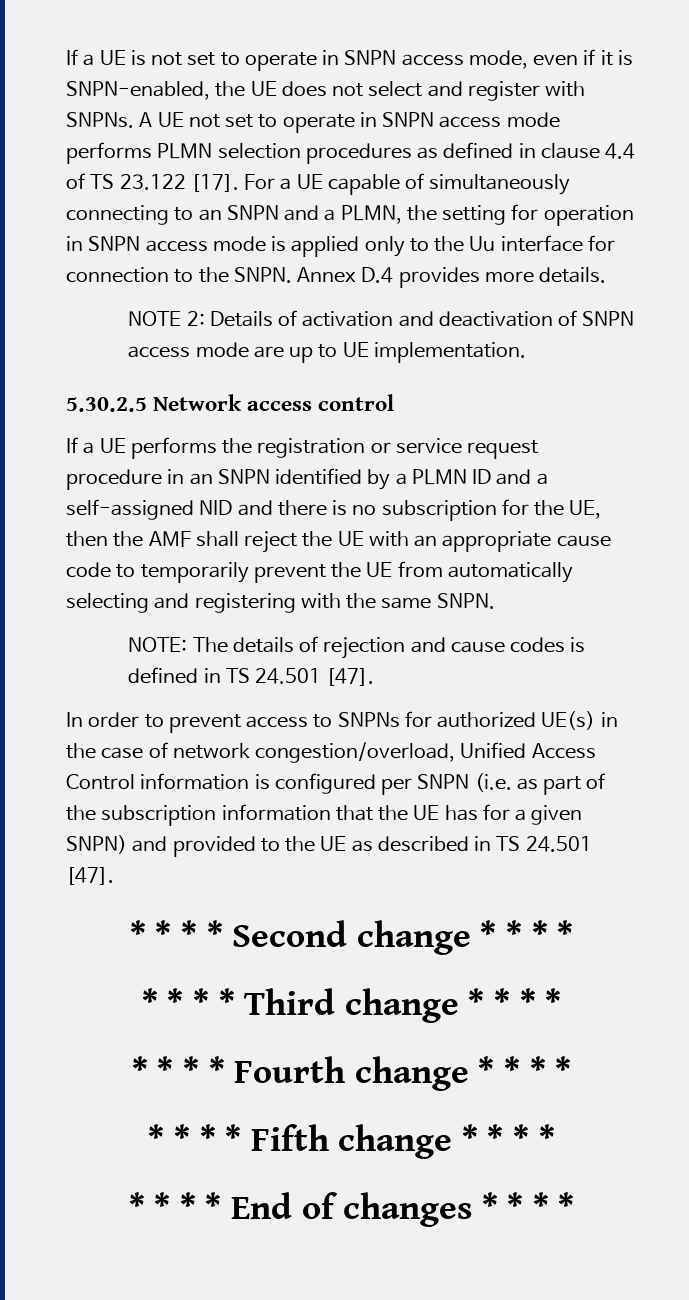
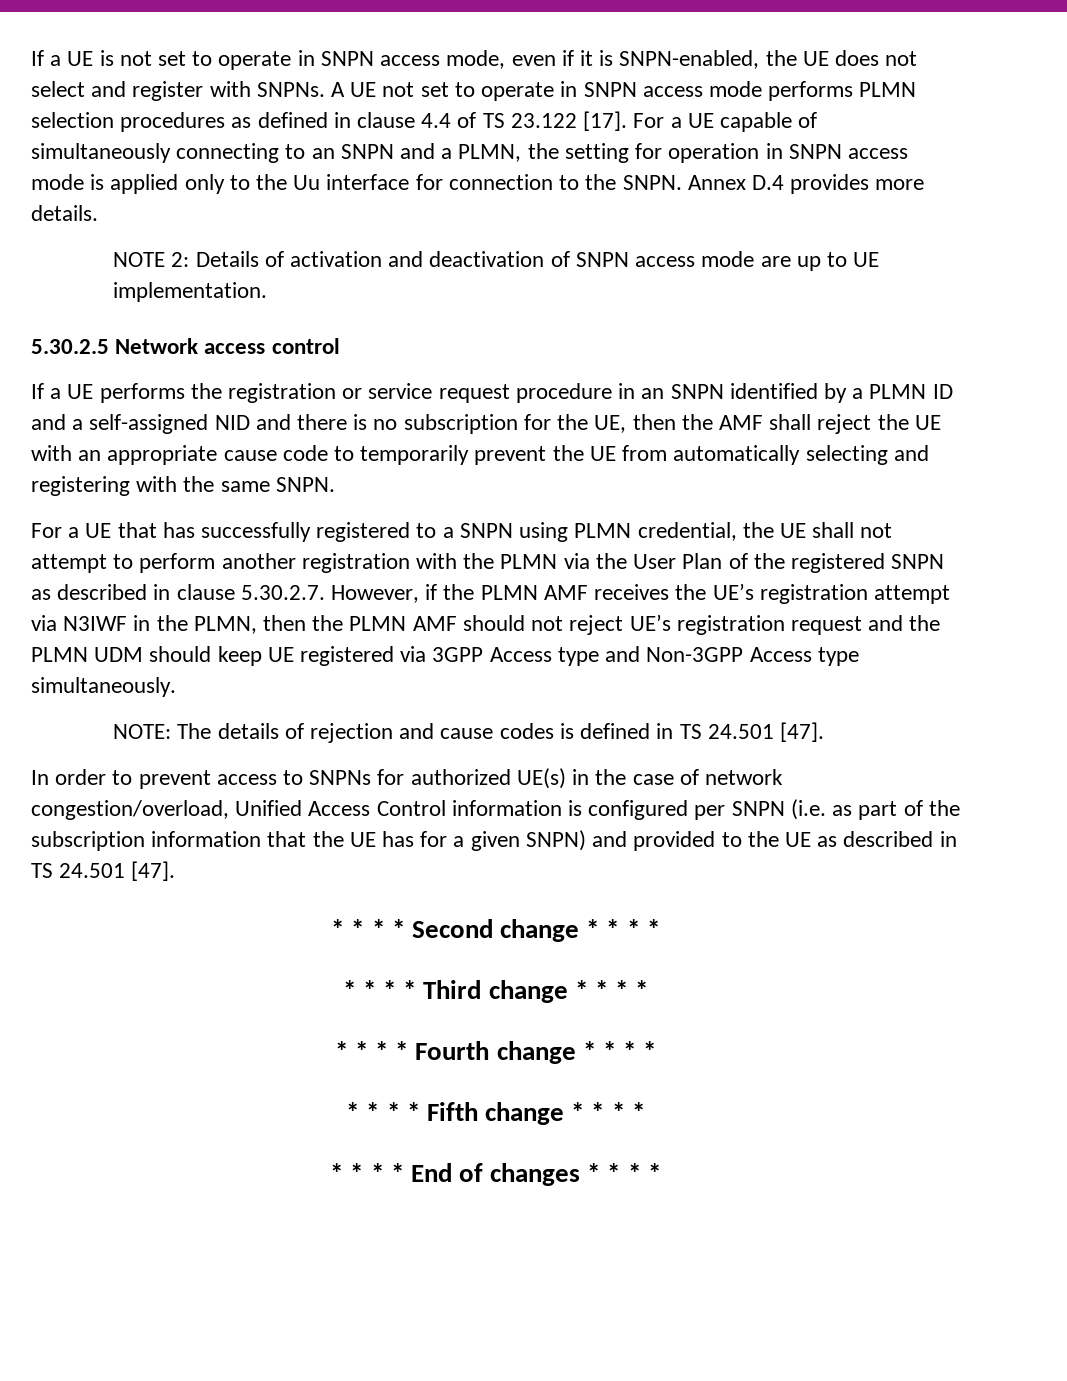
(495, 601) none -> [31,522,893,542] [31,553,945,573] [31,583,950,604] [31,614,941,635] [31,646,859,666] [31,677,176,697] // For a UE that has successfully registered to a SNPN using PLMN credential, the UE shall not attempt to perform another registration with the PLMN via the User Plan of the registered SNPN as described in clause 5.30.2.7. However, if the PLMN AMF receives the UE’s registration attempt via N3IWF in the PLMN, then the PLMN AMF should not reject UE’s registration request and the PLMN UDM should keep UE registered via 3GPP Access type and Non-3GPP Access type simultaneously.

